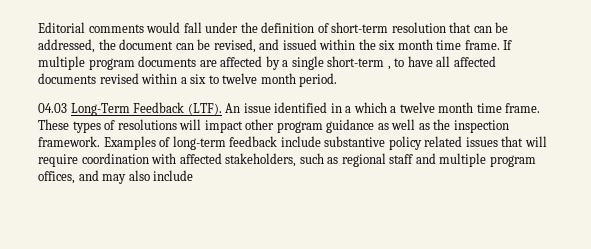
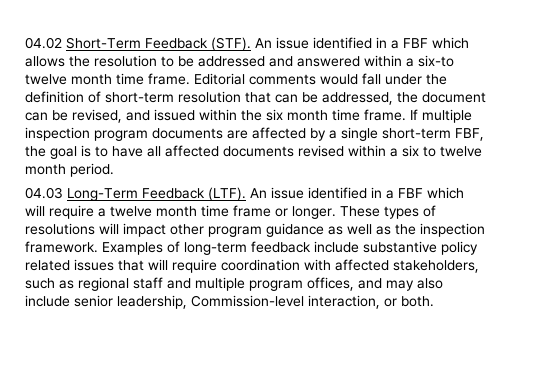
(38, 27) none -> [25,37,469,51] [25,55,454,67] [25,73,190,85] 04.02 Short-Term Feedback (STF). An issue identified in a FBF which allows the resolution to be addressed and answered within a six-to twelve month time frame.
(85, 63) none -> [25,127,90,141] inspection
[387,66,391,70] , -> [455,128,484,141] [25,145,91,159] FBF, the goal is
[353,102,387,113] which -> [398,187,464,199] [25,205,94,219] FBF which will require
[505,103,541,113] frame. -> [233,205,336,219] frame or longer.
(194, 175) none -> [74,295,434,309] senior leadership, Commission-level interaction, or both.

